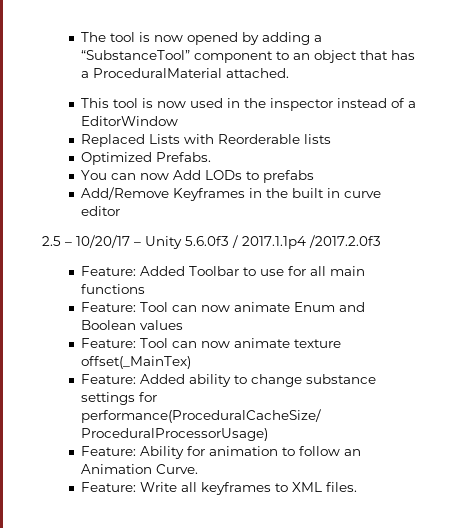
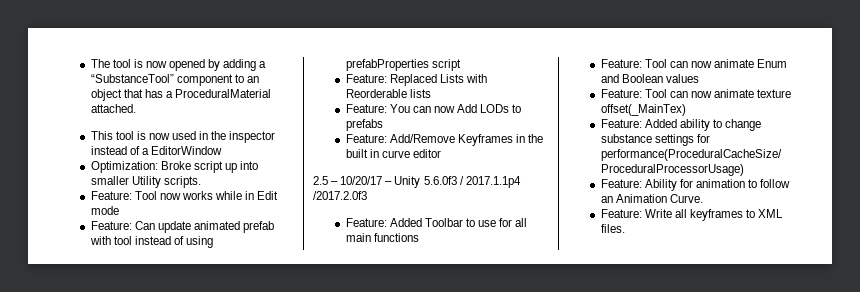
(178, 121) none -> [90,161,259,173] [90,176,201,188] [90,191,279,200] [90,206,119,215] [90,221,275,233] [89,236,214,248] [345,59,461,71] [345,74,387,83] Optimization: Broke script up into smaller Utility scripts. // Feature: Tool now works while in Edit mode // Feature: Can update animated prefab with tool instead of using prefabProperties script // Feature:
[80,152,211,165] Optimized Prefabs. // -> [345,104,387,113] Feature:
(314, 176) none -> [345,134,387,143] Feature:

